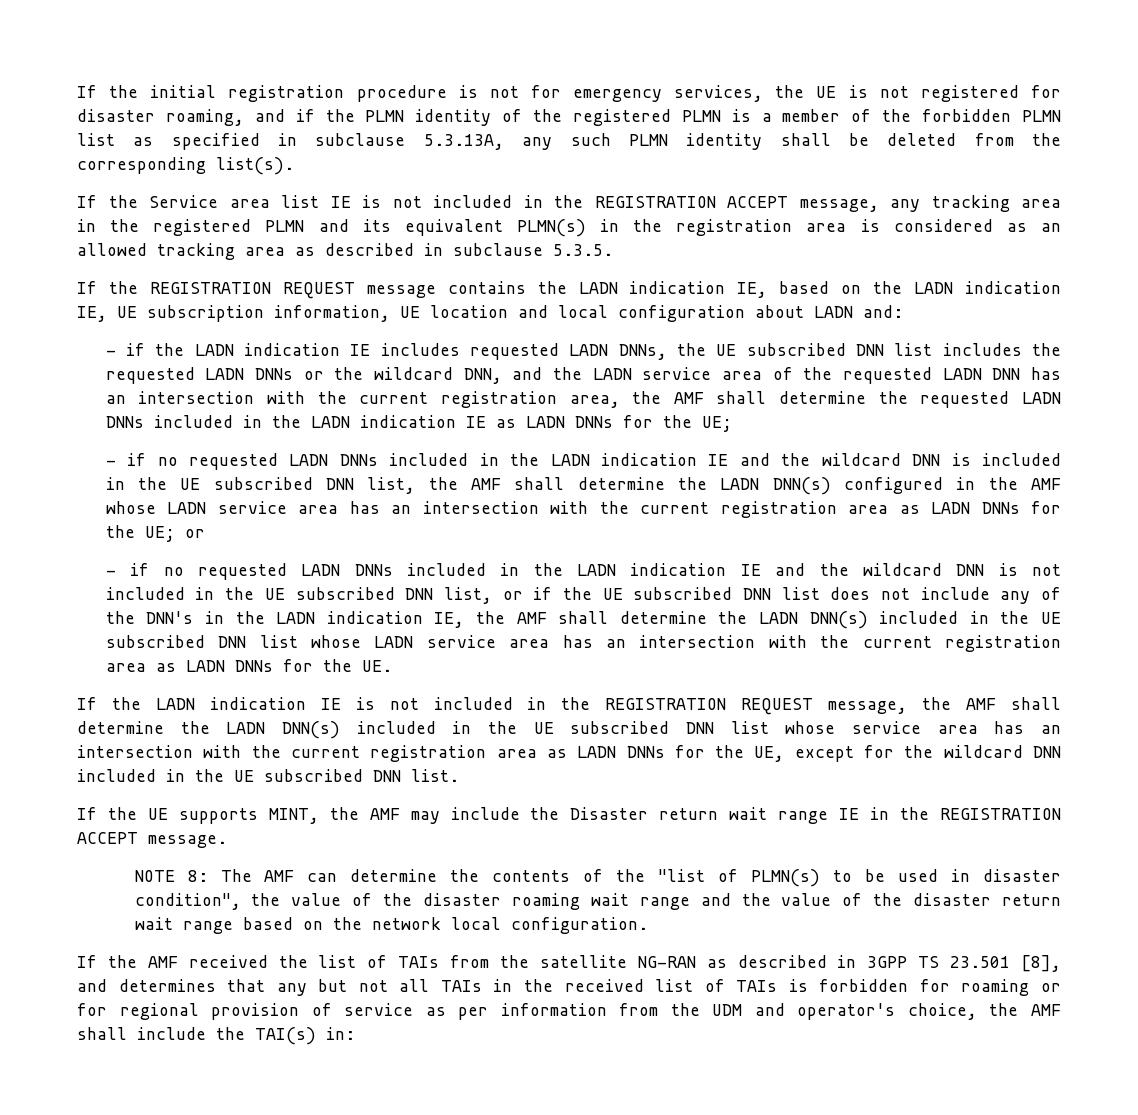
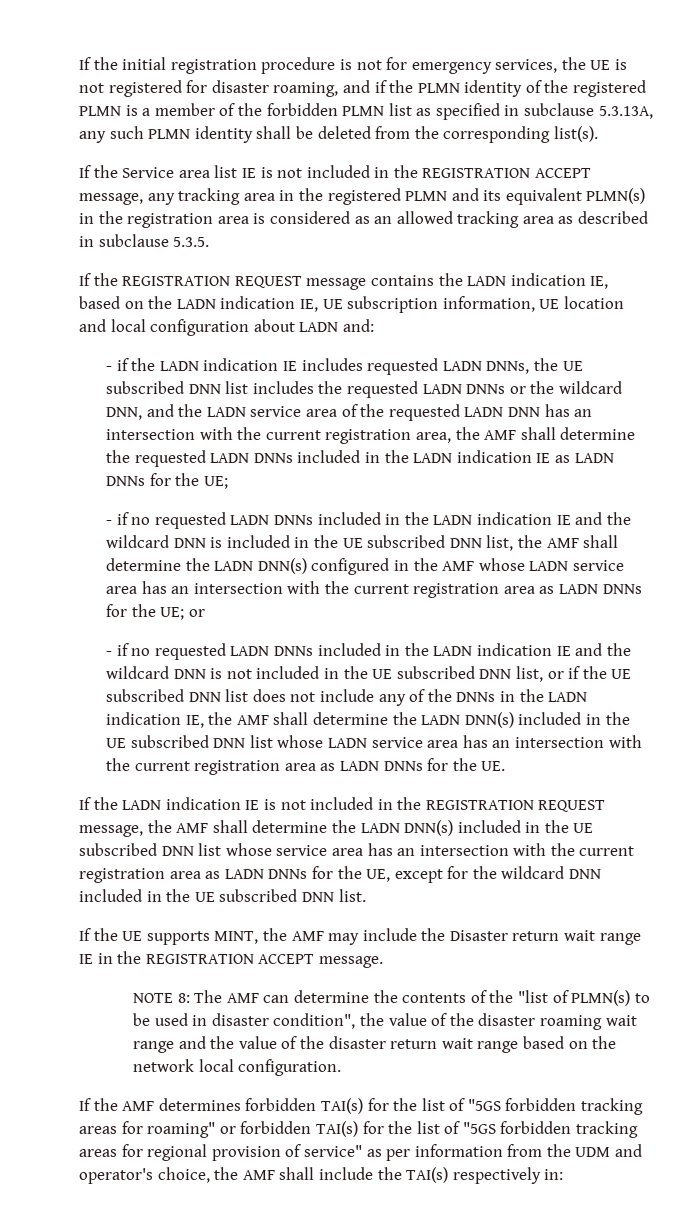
[146,611,194,624] DNN's -> [456,692,496,702] DNNs
[188,955,1062,972] [77,979,1061,996] received the list of TAIs from the satellite NG-RAN as described in 3GPP TS 23.501 [8], and determines that any but not all TAIs in the received list of TAIs is forbidden for roaming or -> [158,1098,644,1115] [79,1121,639,1138] [79,1149,117,1157] determines forbidden TAI(s) for the list of "5GS forbidden tracking areas for roaming" or forbidden TAI(s) for the list of "5GS forbidden tracking areas
[344,1003,414,1016] service -> [303,1145,362,1157] service"
(316, 1036) none -> [452,1167,541,1184] respectively

